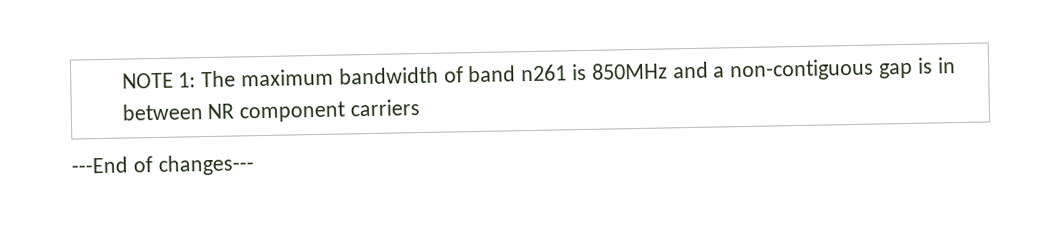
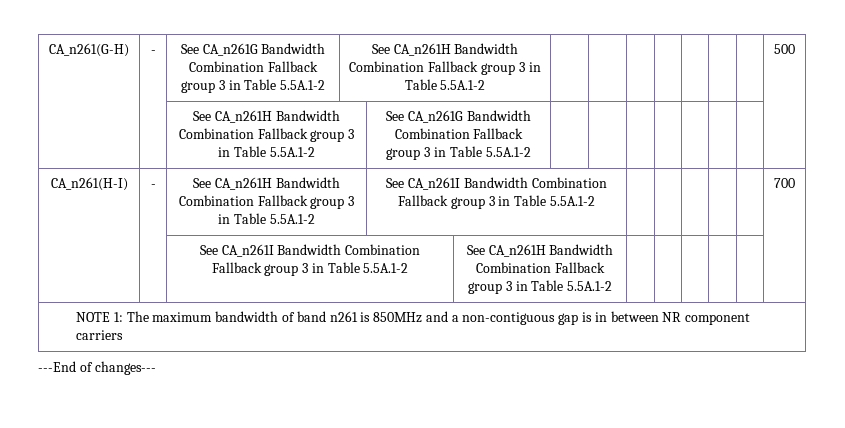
(121, 80) none -> [49,43,129,57] [150,50,156,54] [180,43,326,56] [189,61,318,72] [180,79,326,93] [371,43,519,56] [349,61,541,75] [404,79,486,90] [774,44,795,54] [193,110,340,123] [178,128,355,142] [218,146,315,157] [386,110,531,123] [394,128,524,139] [386,146,531,160] [50,177,128,191] [150,184,156,188] [193,177,340,190] [178,195,355,209] [218,213,315,224] [386,177,607,190] [398,195,595,209] [774,178,795,188] [199,244,421,257] [211,262,409,276] [466,244,614,257] [476,262,605,273] [467,280,613,294] CA_n261(G-H) | - | See CA_n261G Bandwidth Combination Fallback group 3 in Table 5.5A.1-2 | See CA_n261H Bandwidth Combination Fallback group 3 in Table 5.5A.1-2 | | | | | | | | 500 // | | See CA_n261H Bandwidth Combination Fallback group 3 in Table 5.5A.1-2 | See CA_n261G Bandwidth Combination Fallback group 3 in Table 5.5A.1-2 | | | | | | | | // CA_n261(H-I) | - | See CA_n261H Bandwidth Combination Fallback group 3 in Table 5.5A.1-2 | See CA_n261I Bandwidth Combination Fallback group 3 in Table 5.5A.1-2 | | | | | | 700 // | | See CA_n261I Bandwidth Combination Fallback group 3 in Table 5.5A.1-2 | See CA_n261H Bandwidth Combination Fallback group 3 in Table 5.5A.1-2 | | | | | | //

